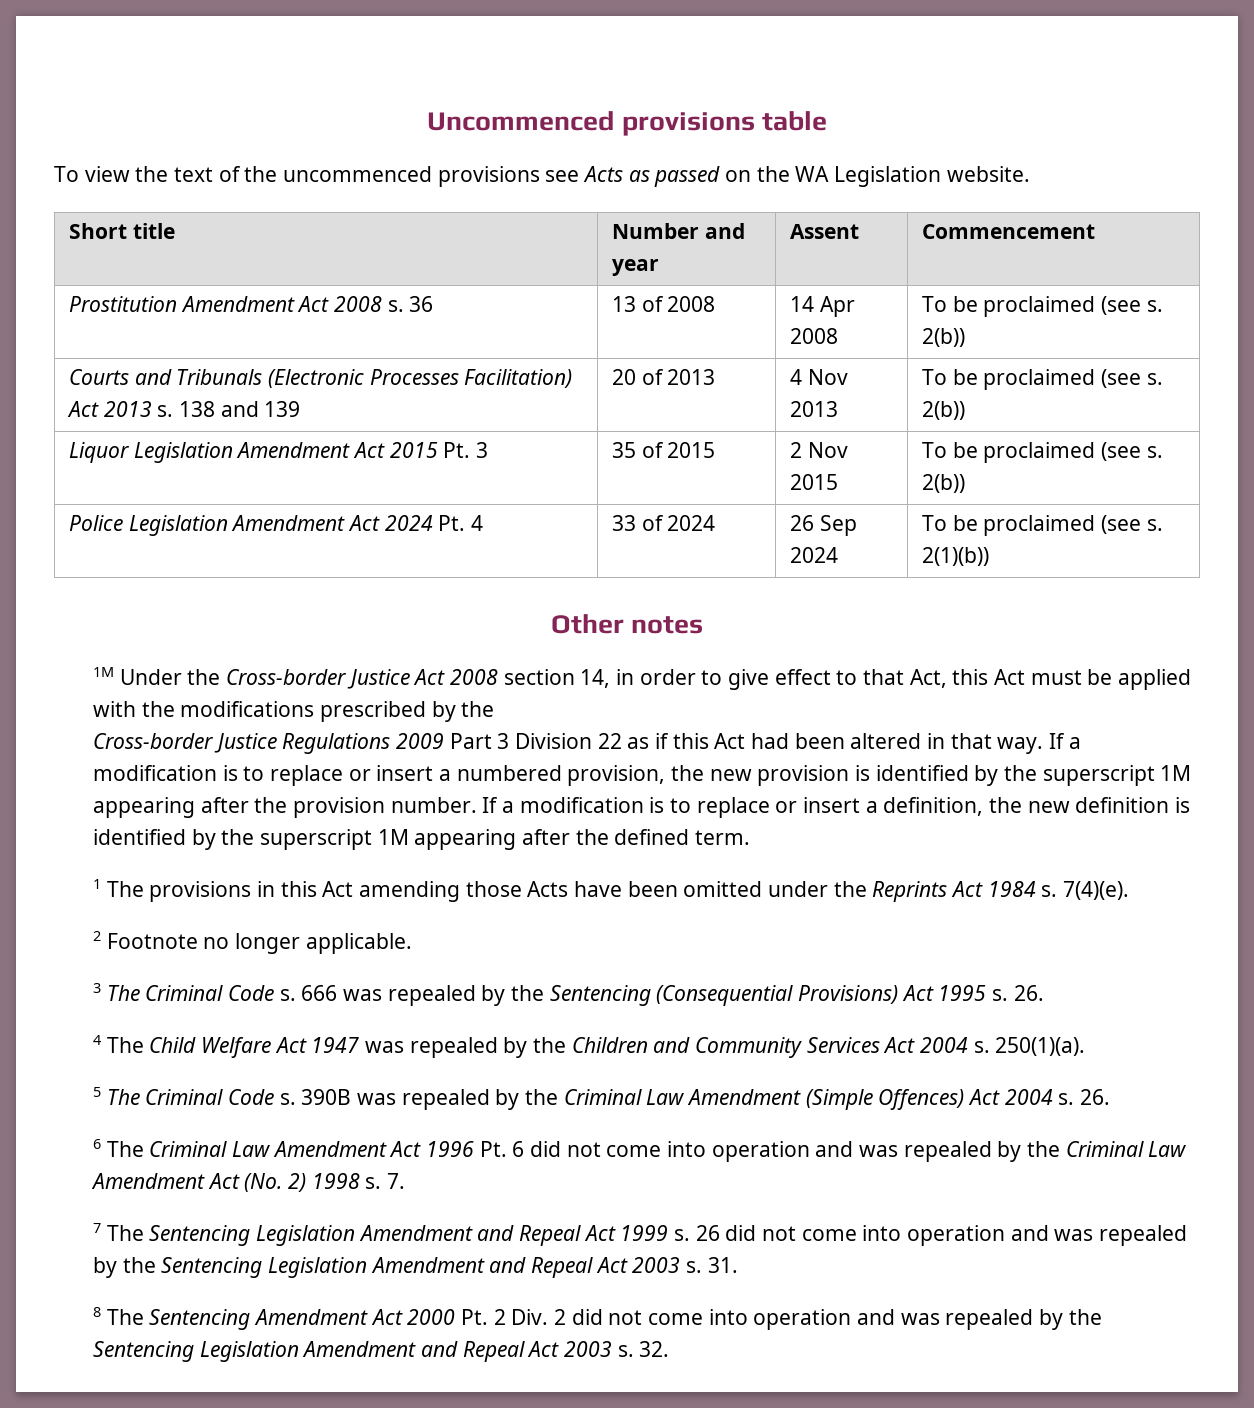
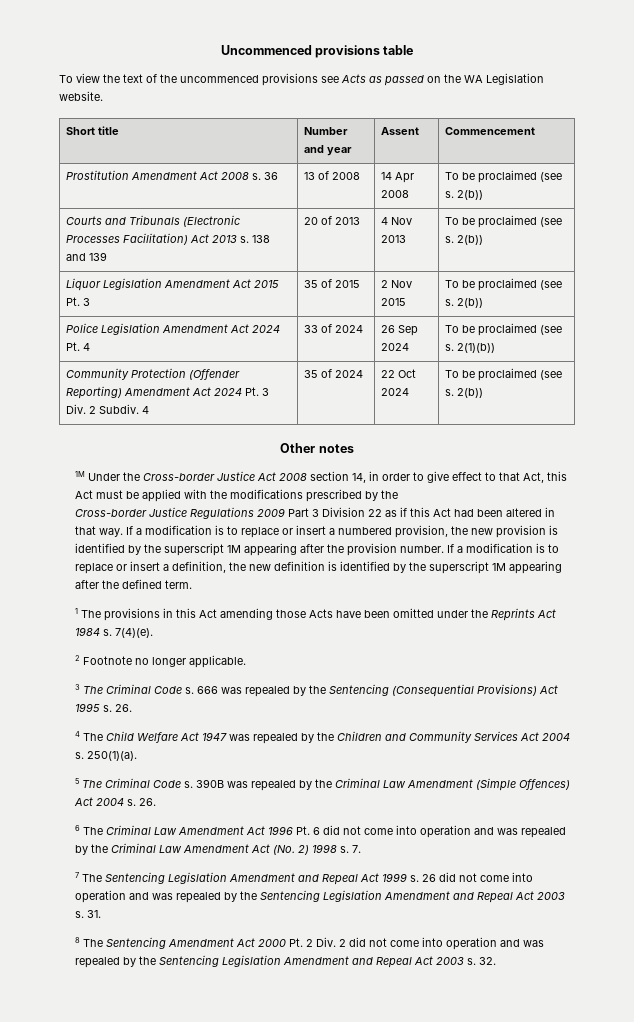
(989, 556) none -> [66,368,241,380] [66,386,270,399] [66,404,150,414] [304,369,364,378] [381,369,417,378] [381,388,410,396] [445,368,563,381] [445,388,484,398] // Community Protection (Offender Reporting) Amendment Act 2024 Pt. 3 Div. 2 Subdiv. 4 | 35 of 2024 | 22 Oct 2024 | To be proclaimed (see s. 2(b))

